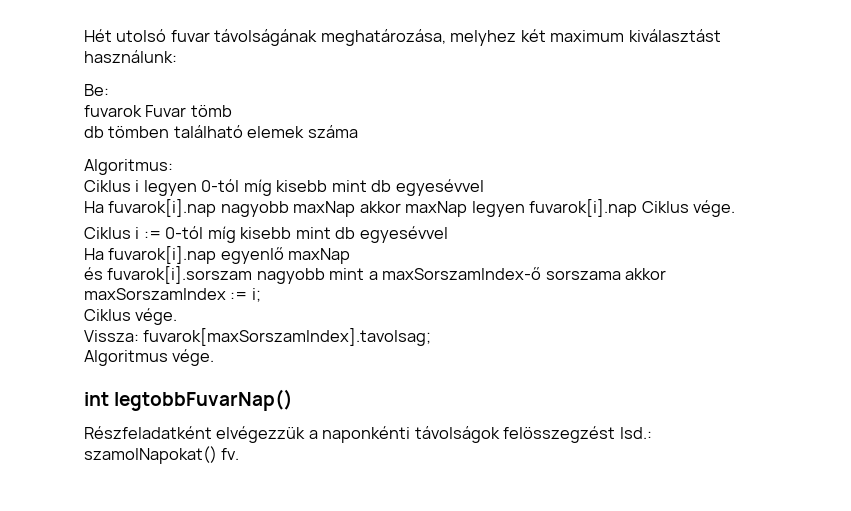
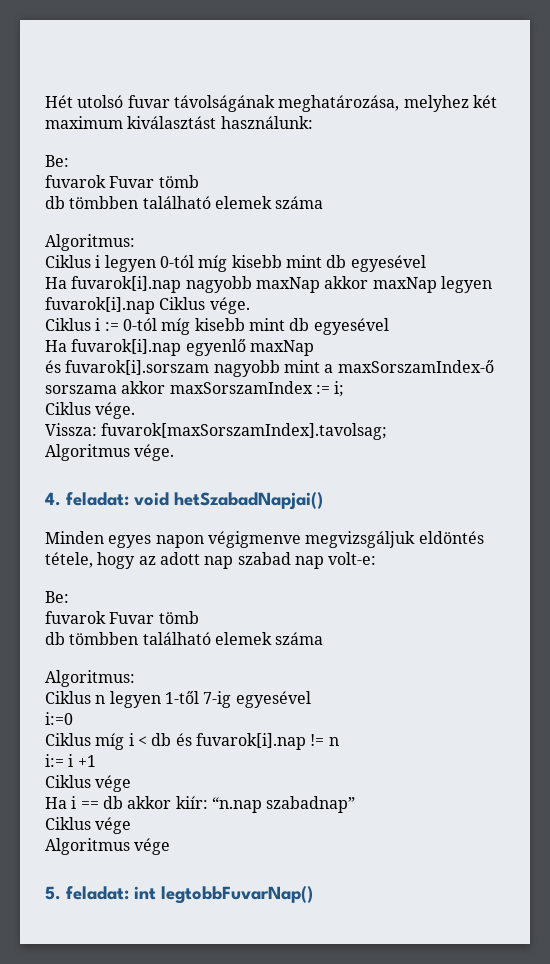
[108,126,170,138] tömben -> [69,196,139,209] tömbben
[395,179,484,196] egyesévvel -> [350,255,426,272] egyesével
[359,226,448,243] egyesévvel -> [313,318,389,335] egyesével
[84,389,294,411] [84,426,652,443] [84,446,240,464] int legtobbFuvarNap() // Részfeladatként elvégezzük a naponkénti távolságok felösszegzést lsd.: szamolNapokat() fv. -> [45,492,323,510] [45,531,484,548] [45,552,377,569] [45,591,69,603] [45,611,199,624] [45,632,324,645] [45,670,135,687] [45,691,311,708] [45,712,73,725] [45,733,339,750] [45,754,96,767] [45,775,132,792] [45,796,356,813] [45,817,132,834] [45,838,171,855] [45,886,313,904] 4. feladat: void hetSzabadNapjai() // Minden egyes napon végigmenve megvizsgáljuk eldöntés tétele, hogy az adott nap szabad nap volt-e: // Be: // fuvarok Fuvar tömb // db tömbben található elemek száma // Algoritmus: // Ciklus n legyen 1-től 7-ig egyesével // i:=0 // Ciklus míg i < db és fuvarok[i].nap != n // i:= i +1 // Ciklus vége // Ha i == db akkor kiír: “n.nap szabadnap” // Ciklus vége // Algoritmus vége // 5. feladat: int legtobbFuvarNap()

